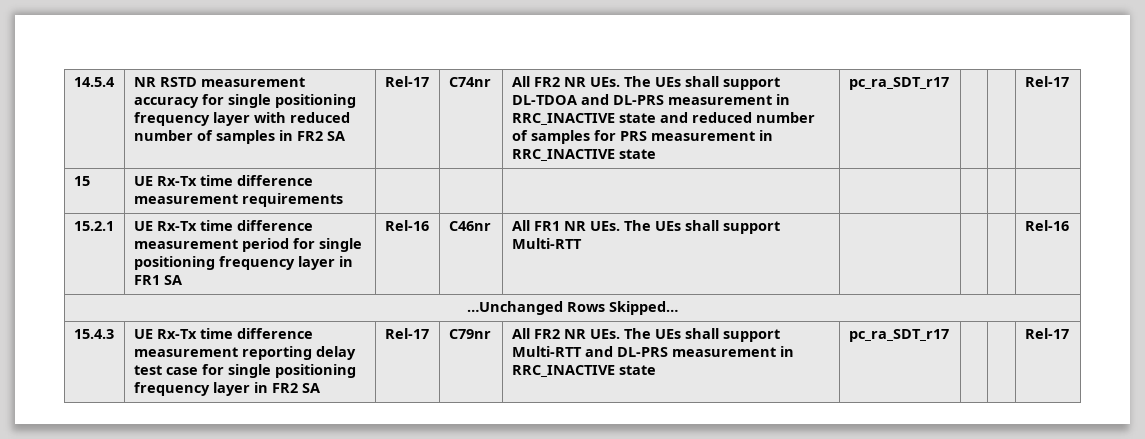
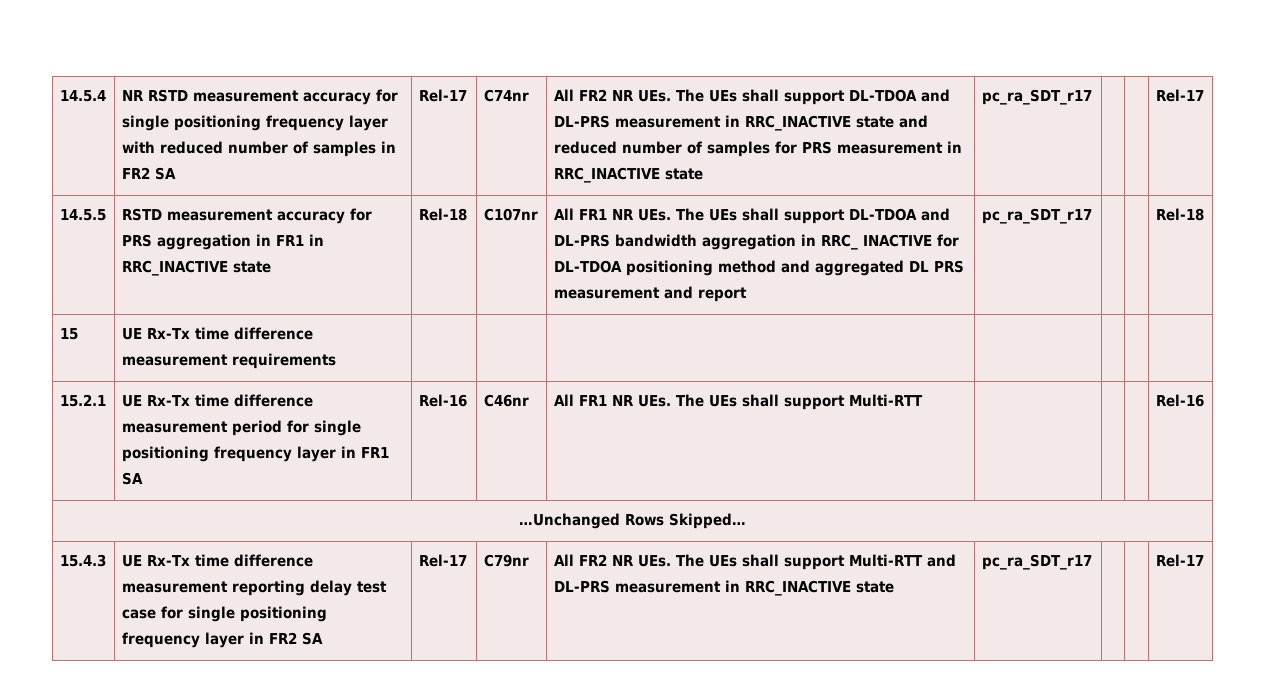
(1069, 81) none -> [59,209,106,221] [121,208,372,224] [121,234,324,250] [121,260,271,276] [418,208,467,221] [483,208,538,221] [553,208,950,224] [553,234,959,250] [553,260,964,276] [553,286,747,302] [981,208,1092,224] [1155,208,1204,221] // 14.5.5 | RSTD measurement accuracy for PRS aggregation in FR1 in RRC_INACTIVE state | Rel-18 | C107nr | All FR1 NR UEs. The UEs shall support DL-TDOA and DL-PRS bandwidth aggregation in RRC_ INACTIVE for DL-TDOA positioning method and aggregated DL PRS measurement and report | pc_ra_SDT_r17 | | | Rel-18

